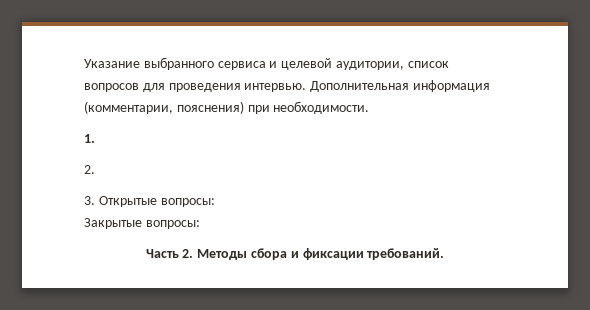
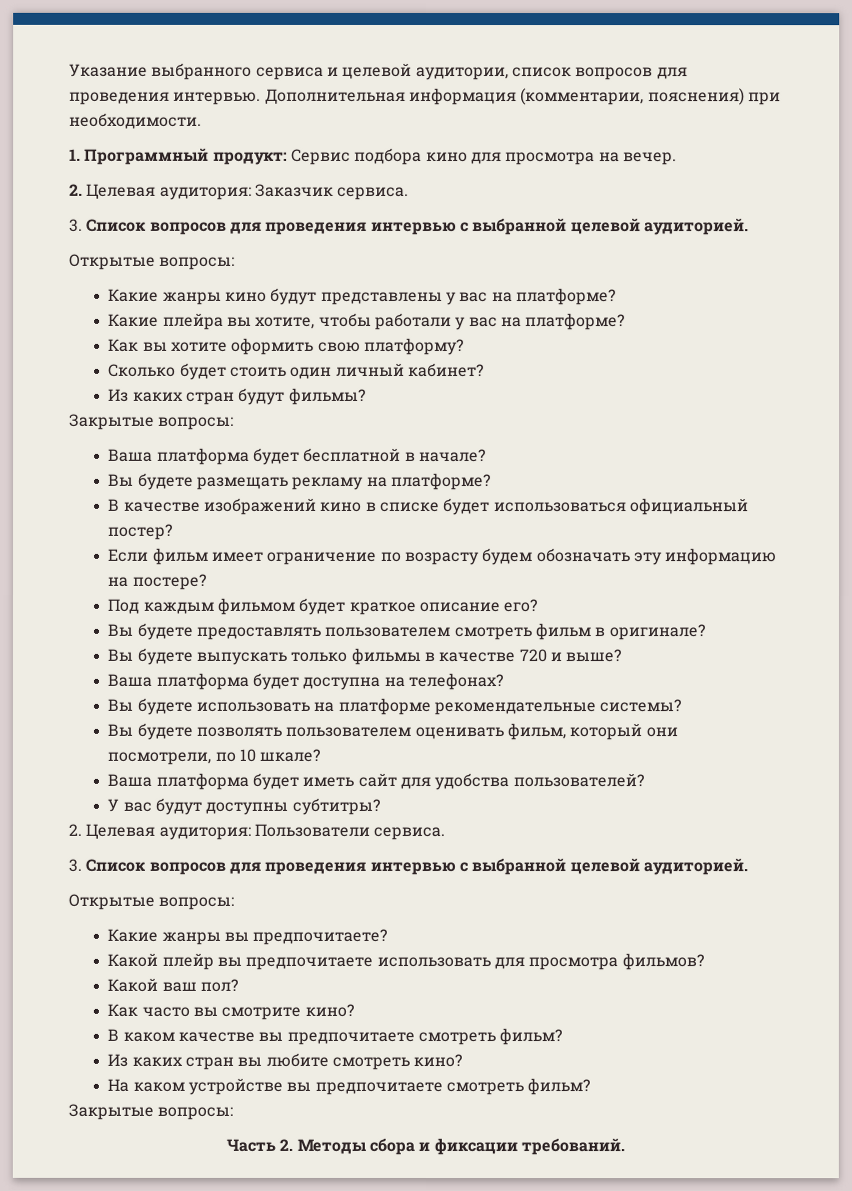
[84,165,95,174] [84,196,215,207] // 2. // 3. Открытые вопросы: -> [84,147,677,166] [69,183,410,200] [69,218,749,236] [69,253,236,270] [108,287,616,306] [108,312,626,331] [108,337,464,356] [108,362,484,380] [108,387,366,405] [69,413,235,430] [108,447,486,465] [108,472,491,491] [108,497,749,516] [108,523,174,540] [108,547,778,566] [108,573,207,590] [107,597,538,615] [107,622,705,641] [107,647,622,665] [107,672,503,691] [107,697,682,716] [107,722,678,741] [107,748,321,765] [107,772,644,791] [107,797,380,815] [68,823,446,841] [68,858,748,876] [68,893,235,910] [107,928,388,945] [107,952,704,971] [107,977,238,992] [107,1003,354,1020] [107,1028,563,1046] [107,1052,463,1070] [107,1077,591,1096] Программный продукт: Сервис подбора кино для просмотра на вечер. // 2. Целевая аудитория: Заказчик сервиса. // 3. Список вопросов для проведения интервью с выбранной целевой аудиторией. // Открытые вопросы: // Какие жанры кино будут представлены у вас на платформе? // Какие плейра вы хотите, чтобы работали у вас на платформе? // Как вы хотите оформить свою платформу? // Сколько будет стоить один личный кабинет? // Из каких стран будут фильмы? // Закрытые вопросы: // Ваша платформа будет бесплатной в начале? // Вы будете размещать рекламу на платформе? // В качестве изображений кино в списке будет использоваться официальный постер? // Если фильм имеет ограничение по возрасту будем обозначать эту информацию на постере? // Под каждым фильмом будет краткое описание его? // Вы будете предоставлять пользователем смотреть фильм в оригинале? // Вы будете выпускать только фильмы в качестве 720 и выше? // Ваша платформа будет доступна на телефонах? // Вы будете использовать на платформе рекомендательные системы? // Вы будете позволять пользователем оценивать фильм, который они посмотрели, по 10 шкале? // Ваша платформа будет иметь сайт для удобства пользователей? // У вас будут доступны субтитры? // 2. Целевая аудитория: Пользователи сервиса. // 3. Список вопросов для проведения интервью с выбранной целевой аудиторией. // Открытые вопросы: // Какие жанры вы предпочитаете? // Какой плейр вы предпочитаете использовать для просмотра фильмов? // Какой ваш пол? // Как часто вы смотрите кино? // В каком качестве вы предпочитаете смотреть фильм? // Из каких стран вы любите смотреть кино? // На каком устройстве вы предпочитаете смотреть фильм?

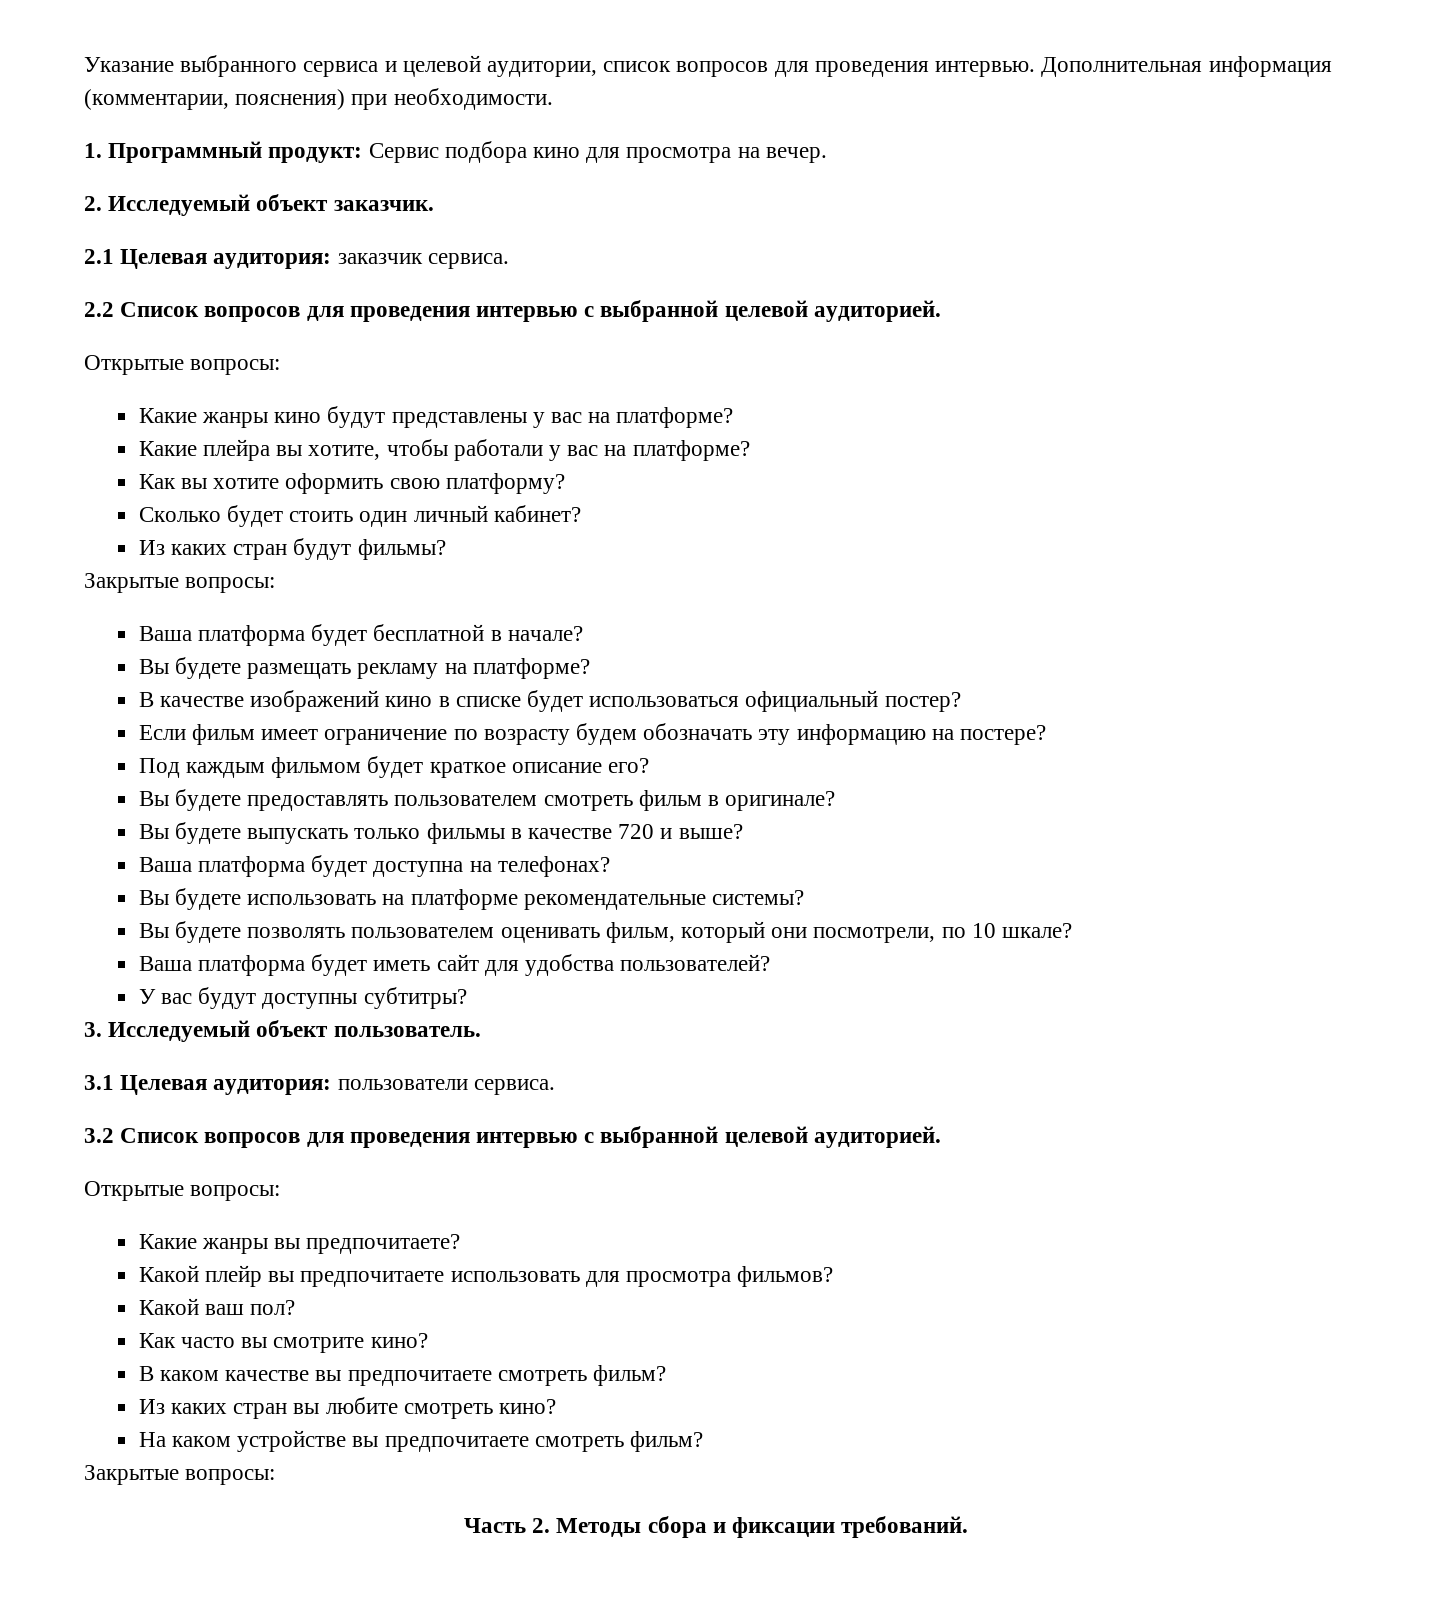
[86,183,410,200] [69,218,83,232] Целевая аудитория: Заказчик сервиса. // 3. -> [108,194,434,216] [84,249,509,269] [84,302,114,317] Исследуемый объект заказчик. // 2.1 Целевая аудитория: заказчик сервиса. // 2.2
[68,823,446,841] [68,858,82,872] 2. Целевая аудитория: Пользователи сервиса. // 3. -> [84,1020,481,1042] [84,1075,555,1095] [84,1128,114,1143] 3. Исследуемый объект пользователь. // 3.1 Целевая аудитория: пользователи сервиса. // 3.2

